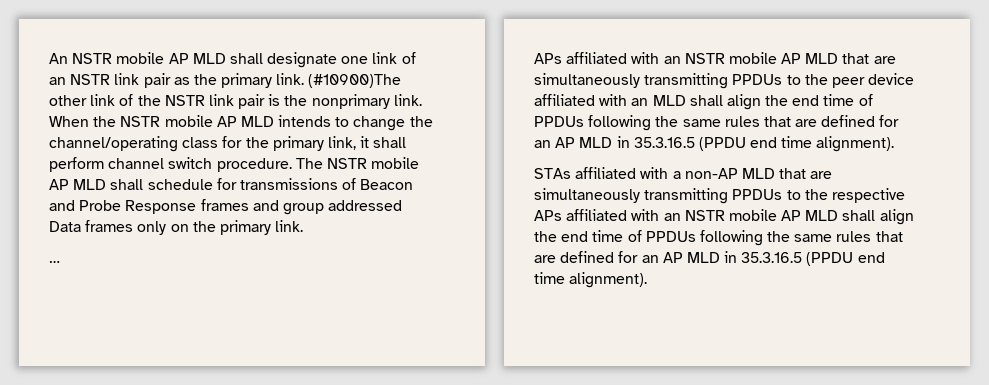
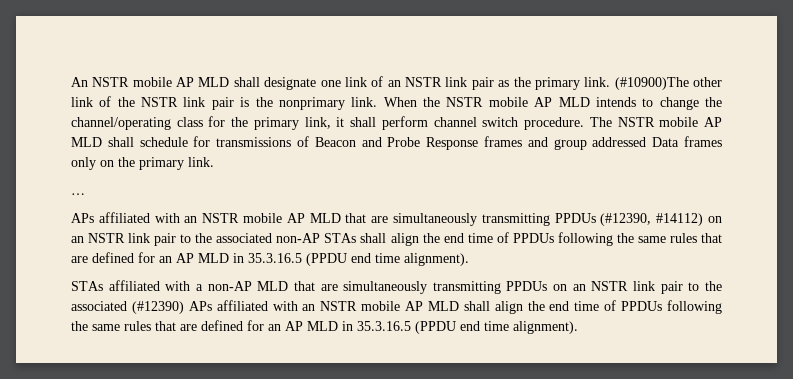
[786,73,915,88] [534,94,686,106] to the peer device affiliated with an MLD -> [600,213,722,226] [71,233,357,246] (#12390, #14112) on an NSTR link pair to the associated non-AP STAs
[786,188,905,203] to the respective -> [553,281,722,294] [71,301,184,314] on an NSTR link pair to the associated (#12390)

